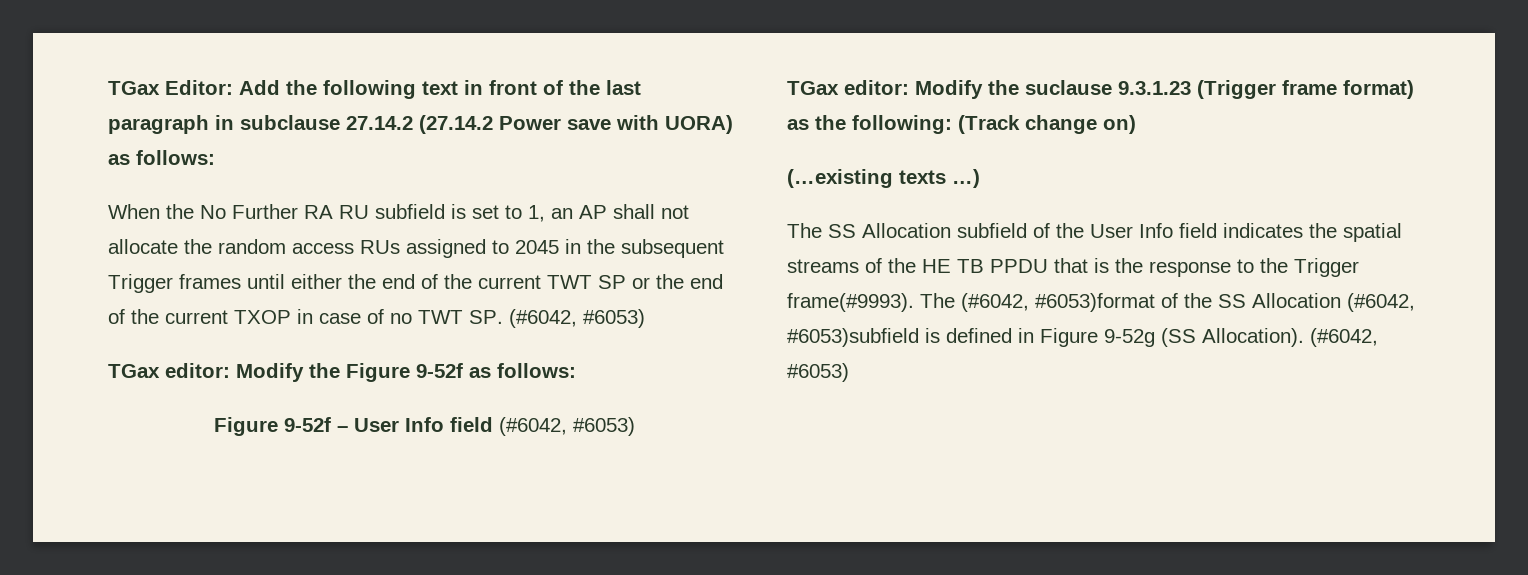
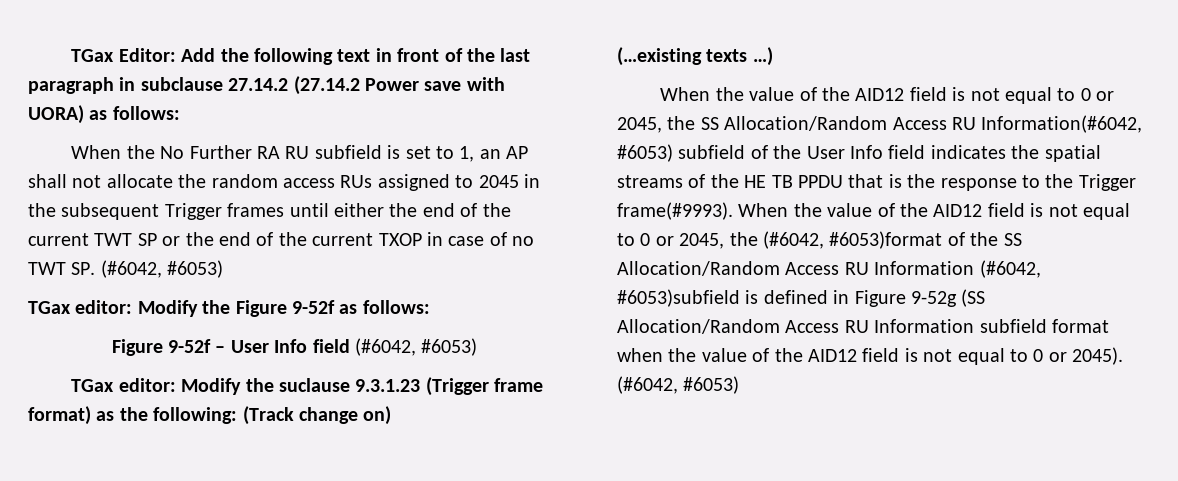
[787,223,951,238] The SS Allocation -> [660,87,1115,104] [617,115,1143,133] [617,144,673,162] When the value of the AID12 field is not equal to 0 or 2045, the SS Allocation/Random Access RU Information(#6042, #6053)
[920,293,955,308] The -> [738,203,1130,220] [617,232,758,249] When the value of the AID12 field is not equal to 0 or 2045, the
[1252,293,1341,308] Allocation -> [617,261,975,276] Allocation/Random Access RU Information
[1202,328,1304,347] Allocation). -> [617,319,1109,334] [617,347,1124,365] Allocation/Random Access RU Information subfield format when the value of the AID12 field is not equal to 0 or 2045).

